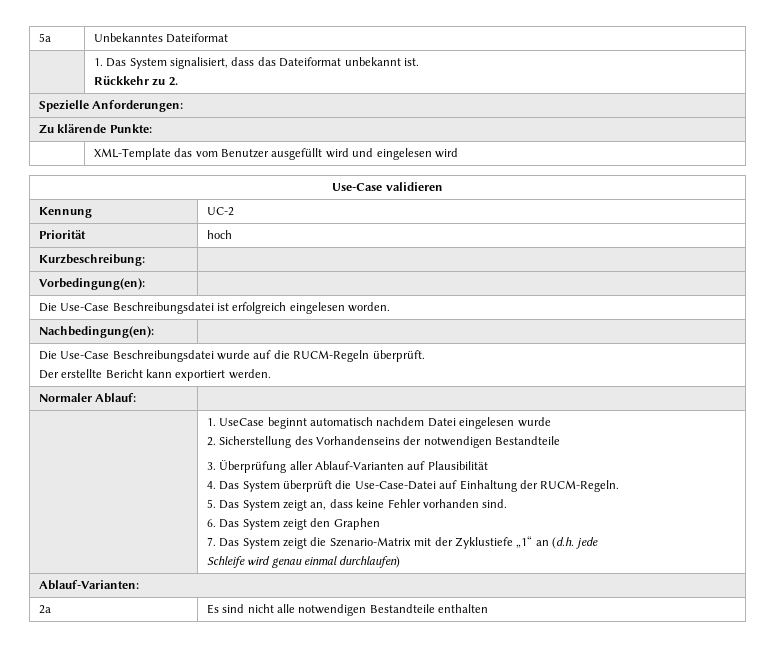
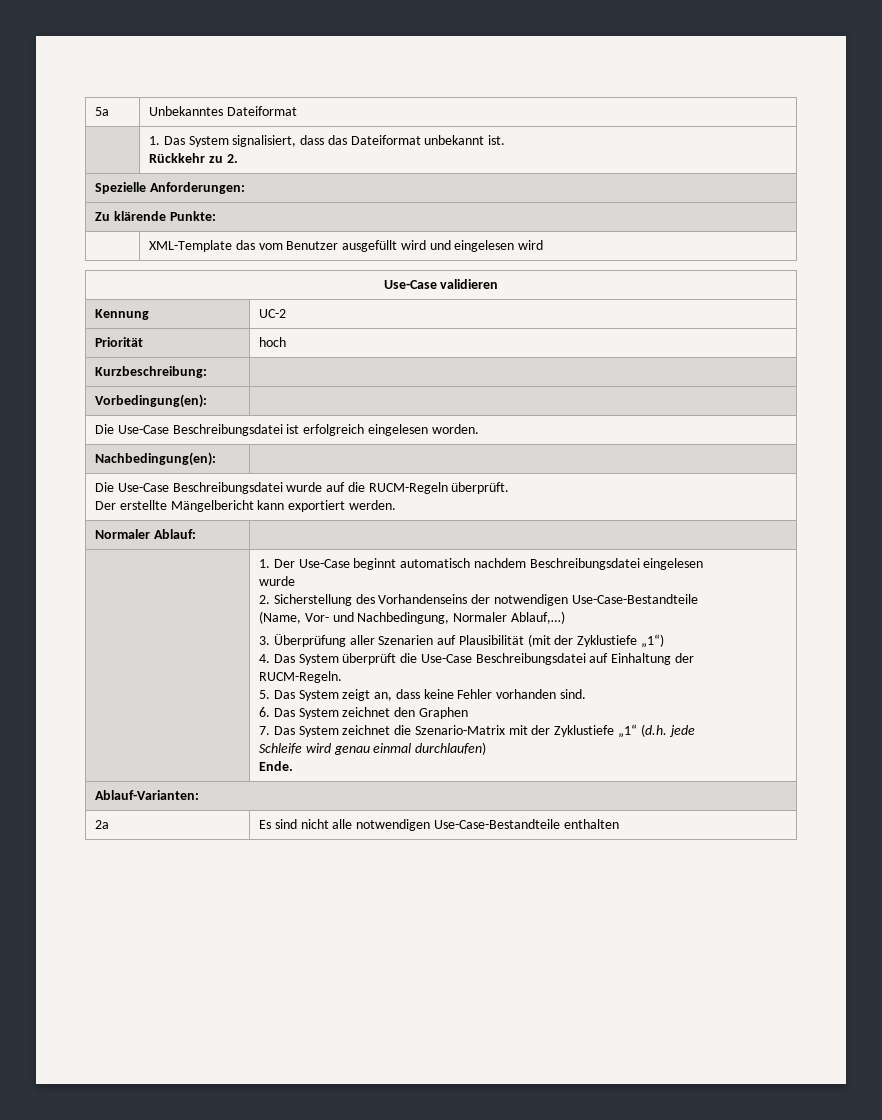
[105,369,143,378] Bericht -> [170,500,254,512] Mängelbericht
[219,418,265,426] UseCase -> [273,559,350,568] Der Use-Case
[427,417,515,429] Datei eingelesen -> [529,558,704,570] Beschreibungsdatei eingelesen //
[495,436,561,445] Bestandteile -> [571,594,698,604] [258,611,565,624] Use-Case-Bestandteile // (Name, Vor- und Nachbedingung, Normaler Ablauf,…)
[315,461,405,470] Ablauf-Varianten -> [378,635,434,645] Szenarien
(488, 465) none -> [527,634,664,648] (mit der Zyklustiefe „1“)
[354,481,436,490] Use-Case-Datei -> [420,653,586,665] Use-Case Beschreibungsdatei
(538, 484) none -> (694, 658) //
[283,519,308,530] zeigt -> [342,707,391,717] zeichnet
[283,538,308,549] zeigt -> [342,725,391,735] zeichnet
[535,540,549,546] an -> (637, 731) none
(401, 562) none -> [258,761,293,771] // Ende.
[369,604,435,613] Bestandteile -> [433,819,560,829] Use-Case-Bestandteile

